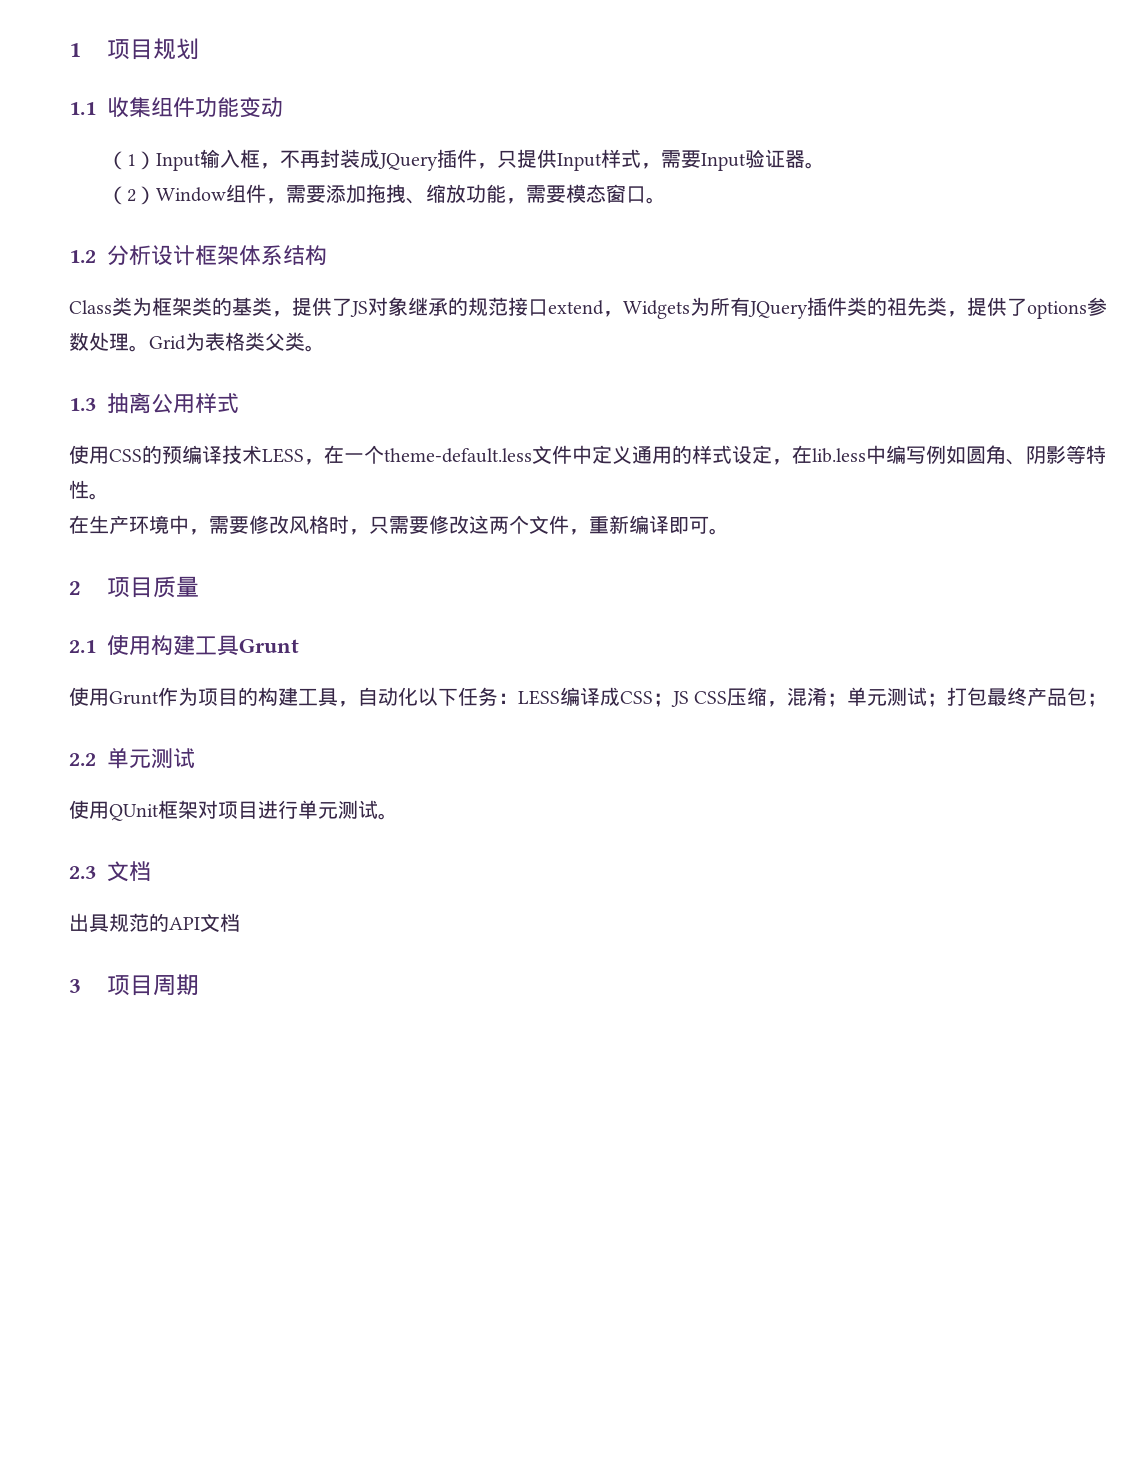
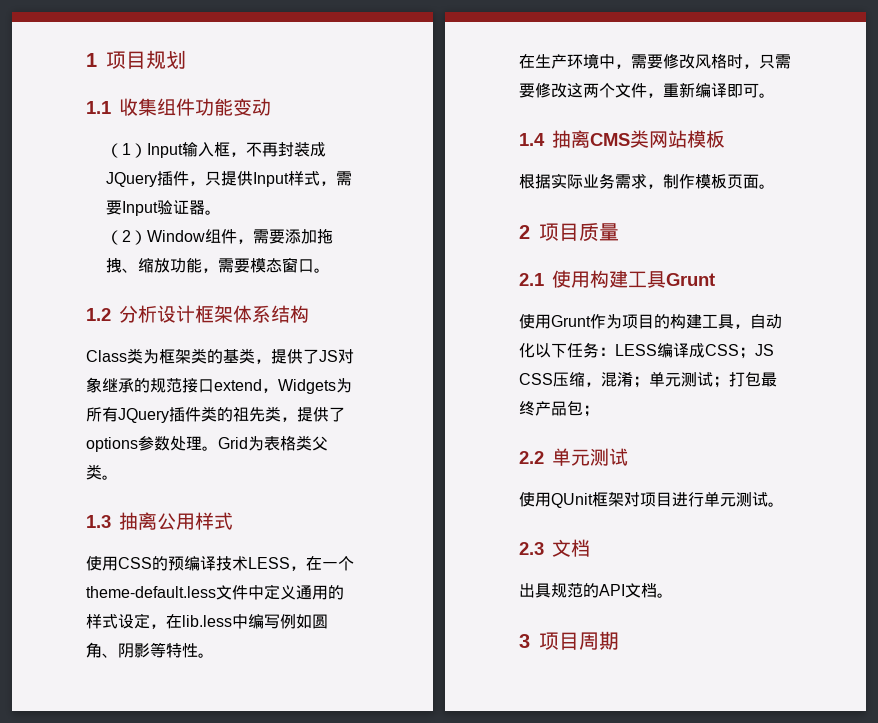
(729, 531) none -> [519,130,725,148] [519,173,775,189] // 1.4抽离CMS类网站模板 // 根据实际业务需求，制作模板页面。
(240, 922) none -> [657,593,673,598] 。

